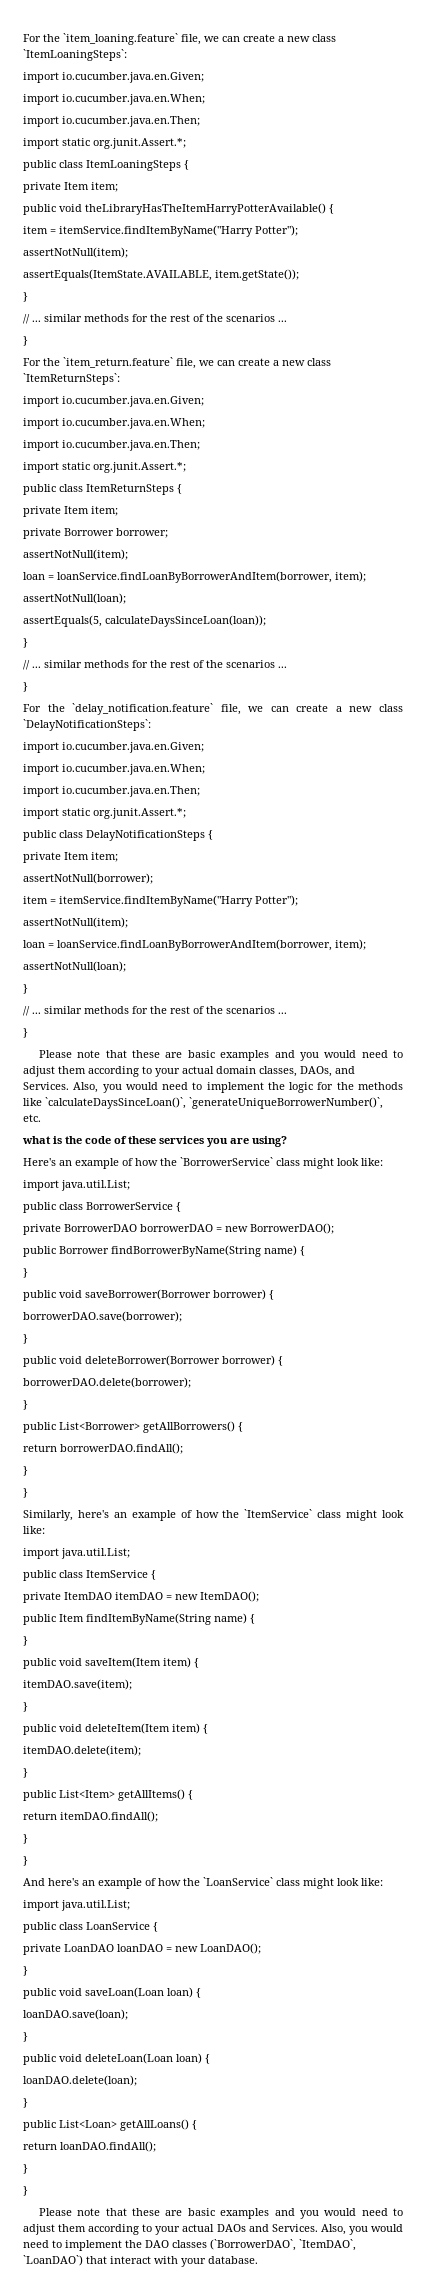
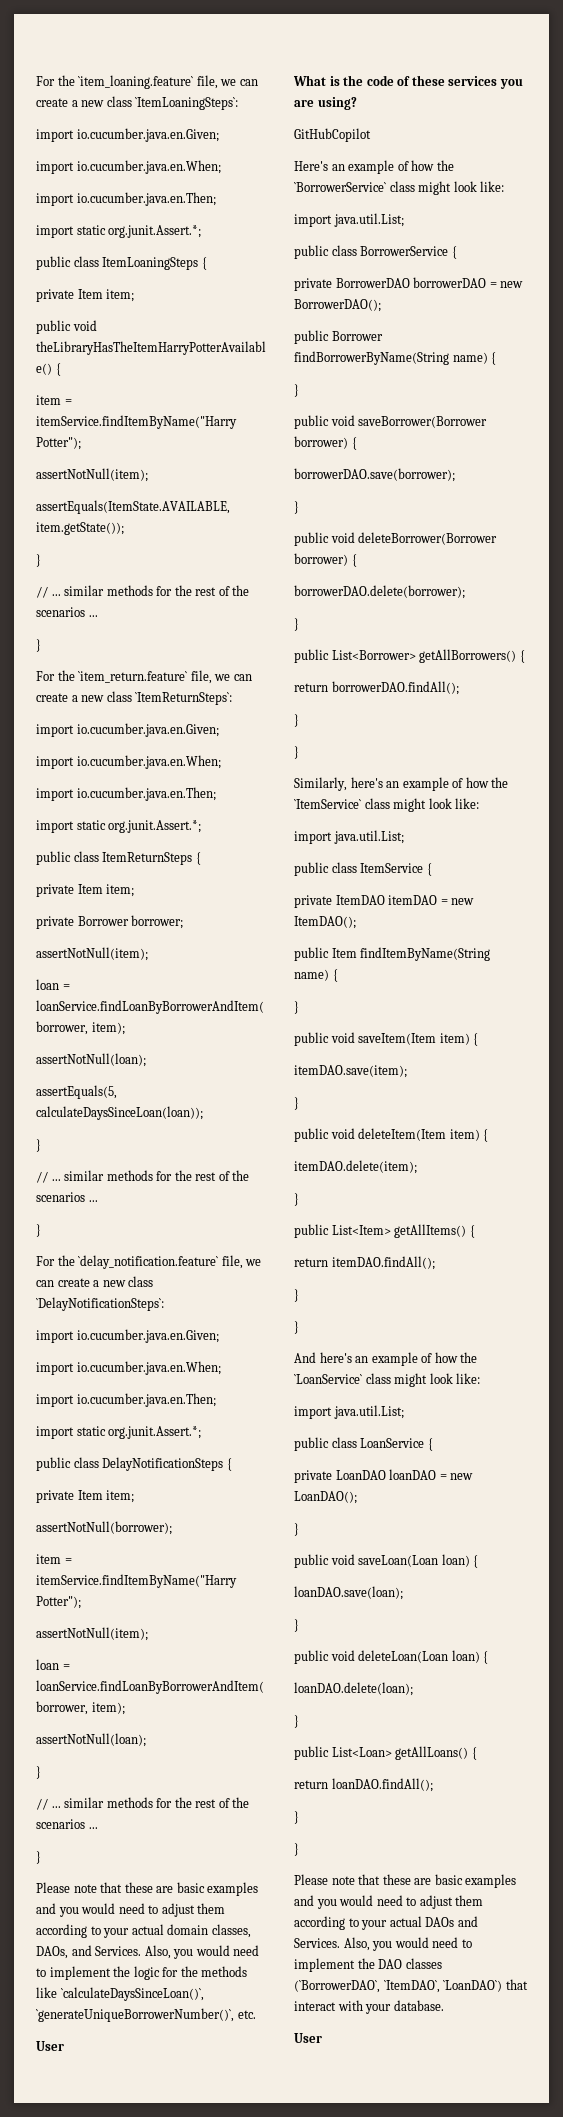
[22,1136,51,1144] what -> [36,2041,64,2051] [293,75,326,86] User // What
(287, 1141) none -> [294,128,371,142] // GitHubCopilot
(258, 2260) none -> [294,2033,322,2043] // User

